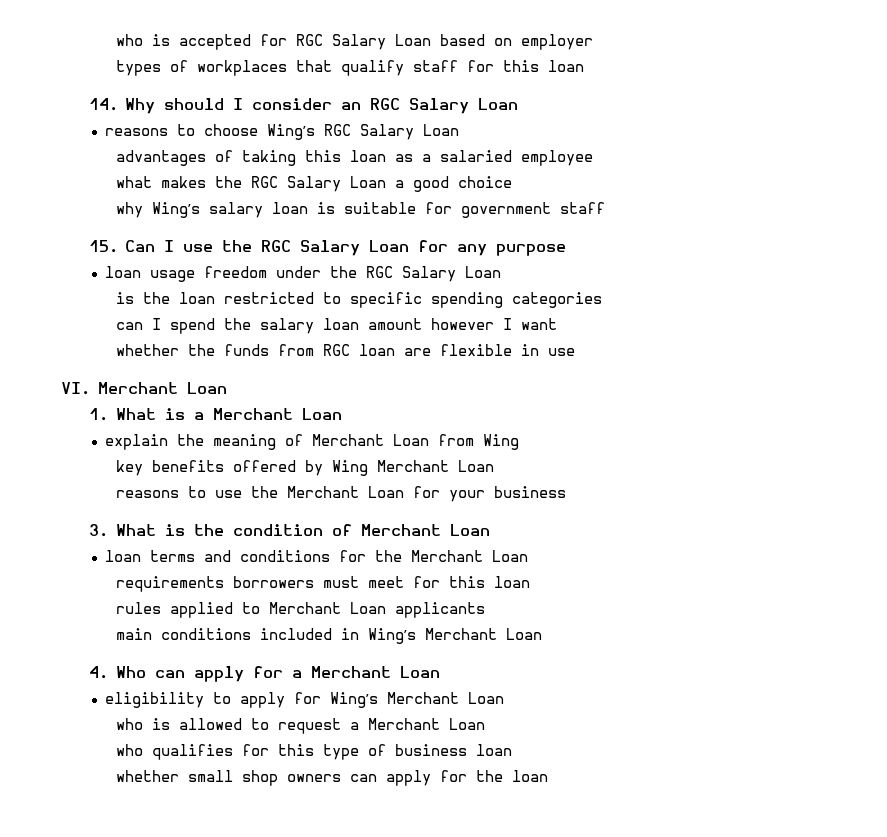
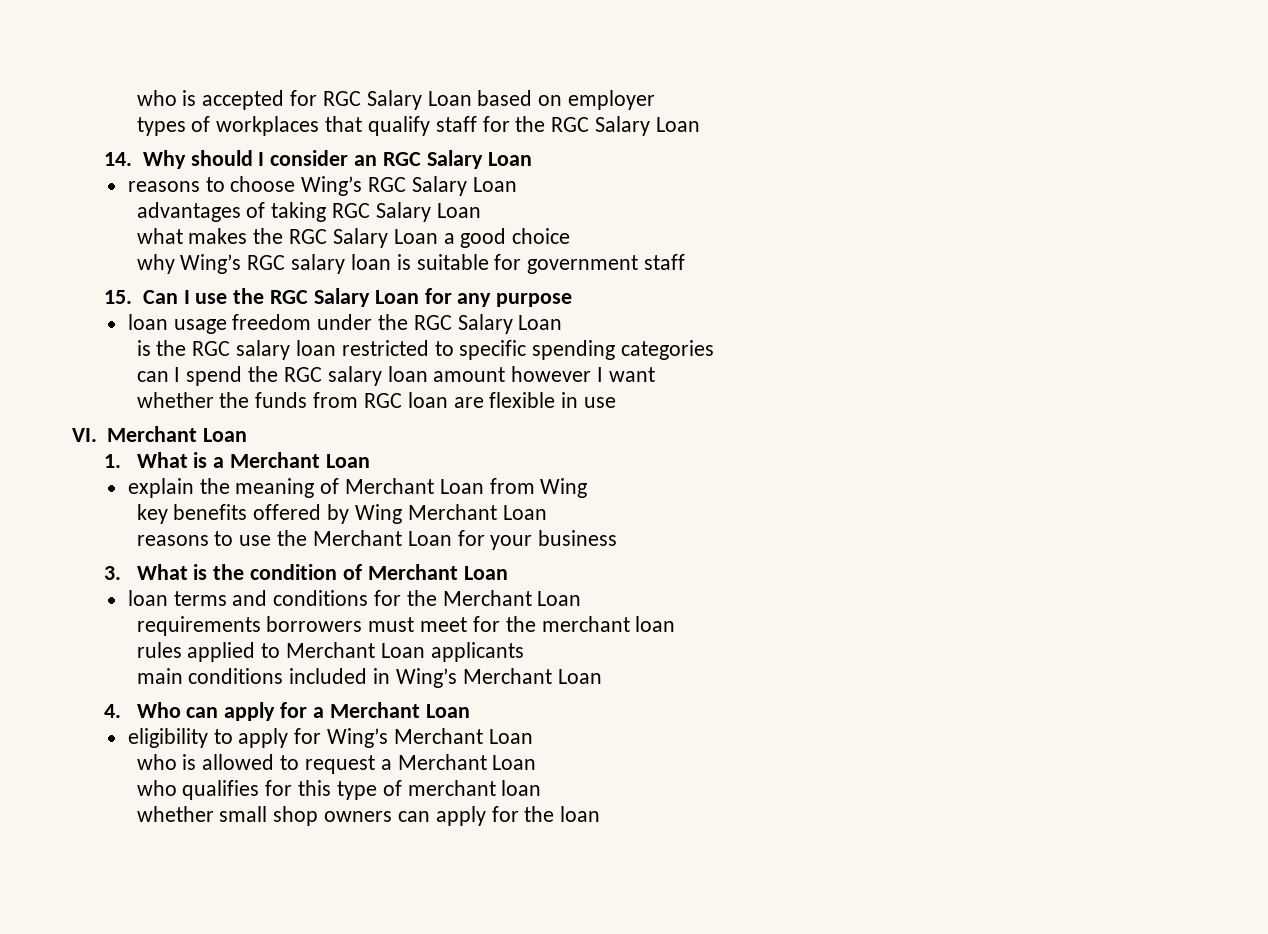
[502,60,584,72] this loan -> [515,116,700,136] the RGC Salary Loan
[304,150,593,166] this loan as a salaried employee -> [332,202,481,222] RGC Salary Loan
(200, 210) none -> [247,255,286,270] RGC
(170, 298) none -> [192,340,291,360] RGC salary
(251, 324) none -> [283,367,322,382] RGC
[448,576,485,588] this -> [505,616,630,632] the merchant
[394,744,467,756] business -> [407,780,496,796] merchant

